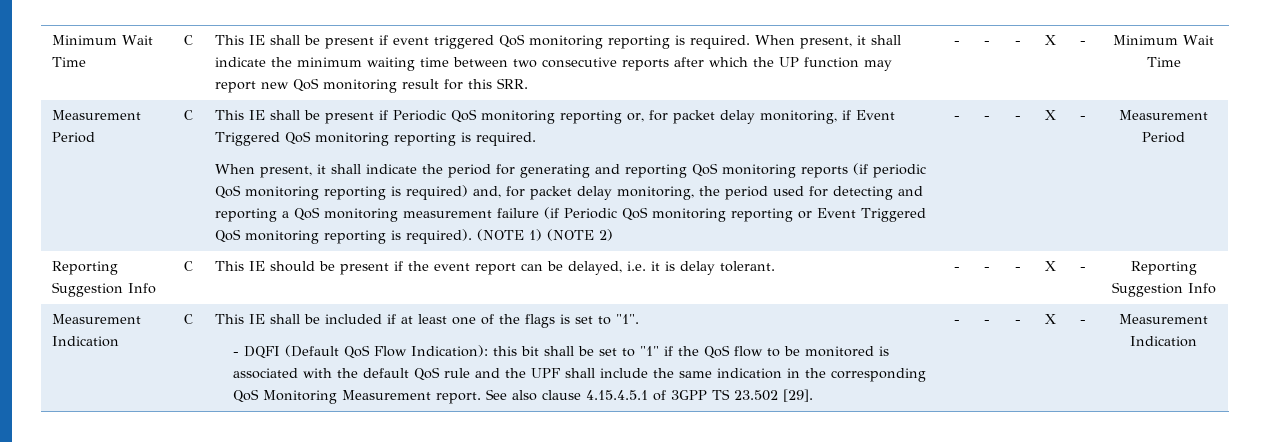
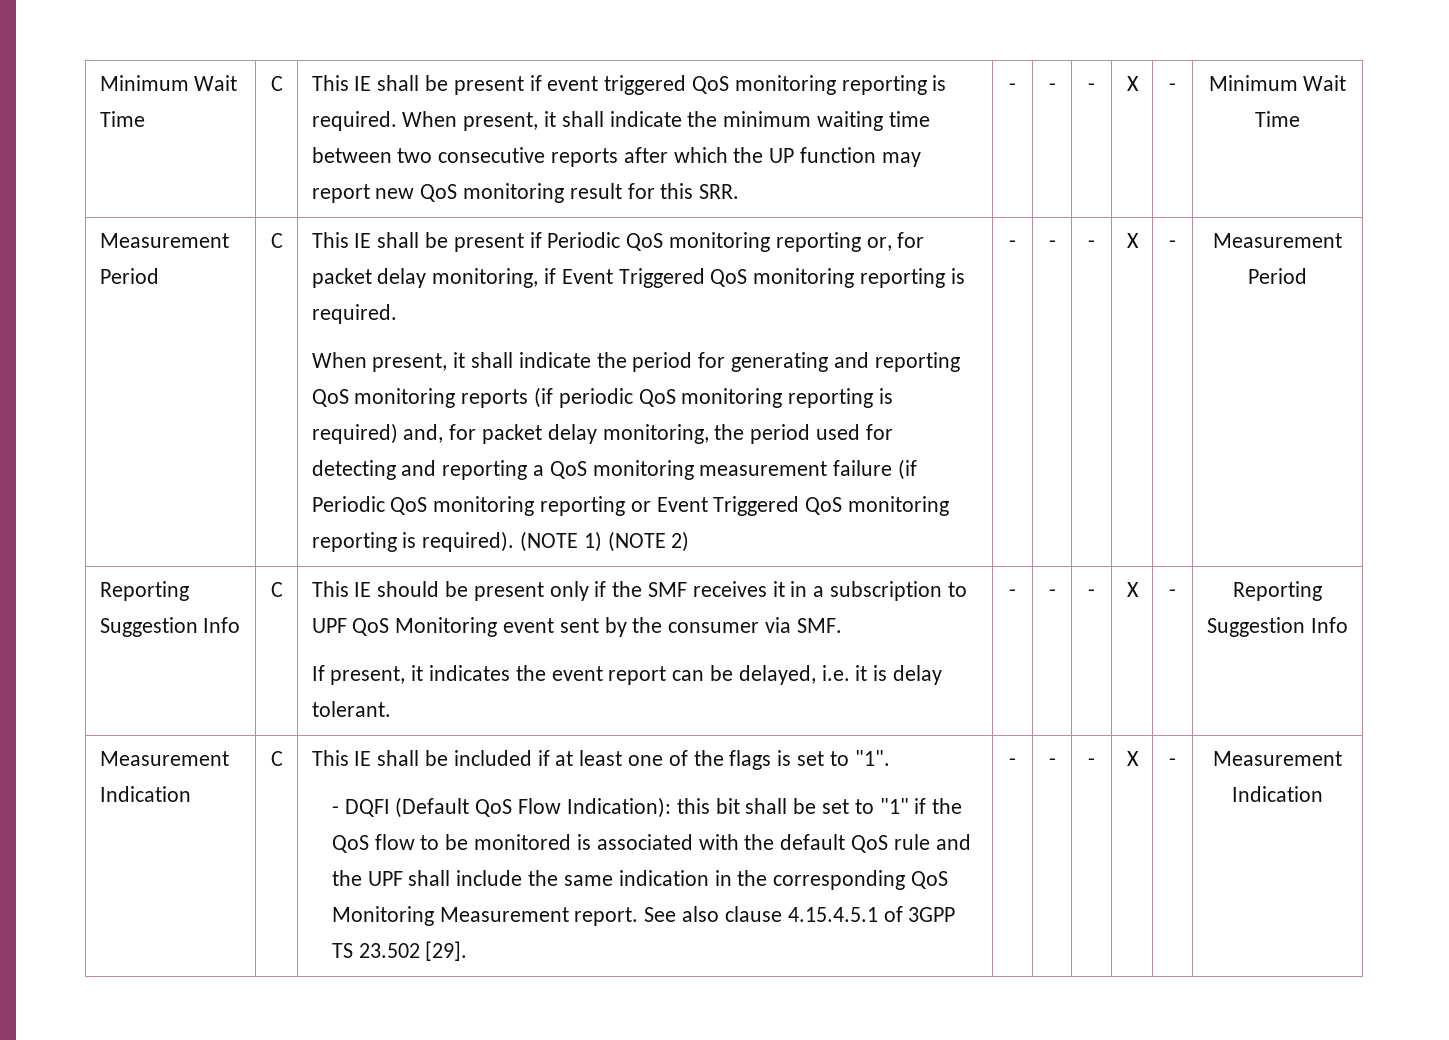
[394,261,430,271] if the -> [549,581,967,601] [311,617,842,637] [311,665,546,685] only if the SMF receives it in a subscription to UPF QoS Monitoring event sent by the consumer via SMF. // If present, it indicates the

